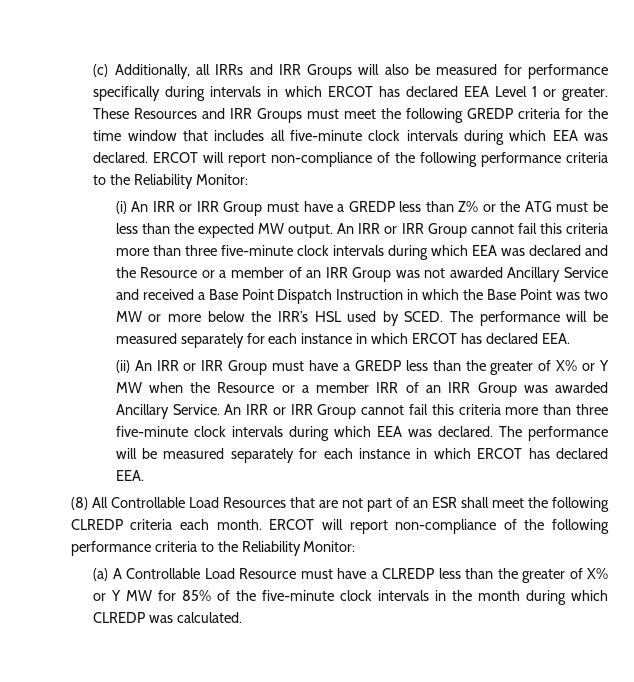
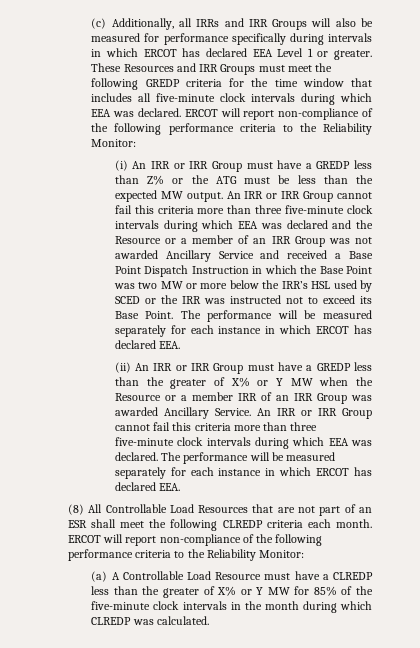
[404,311,444,322] SCED. -> [114,295,373,304] [114,311,174,319] SCED or the IRR was instructed not to exceed its Base Point.

